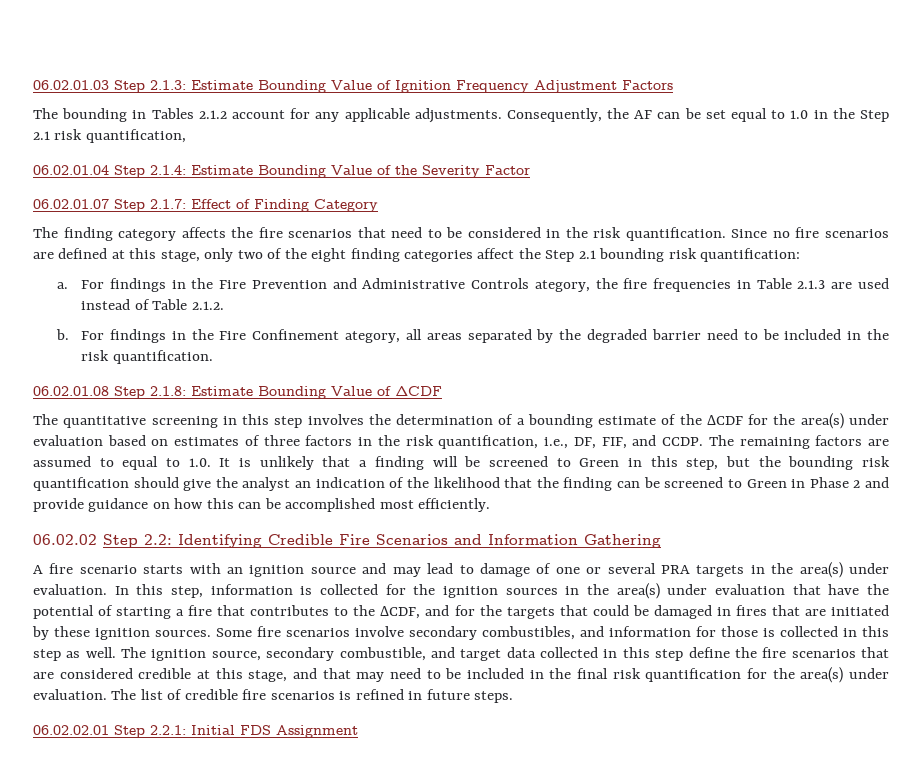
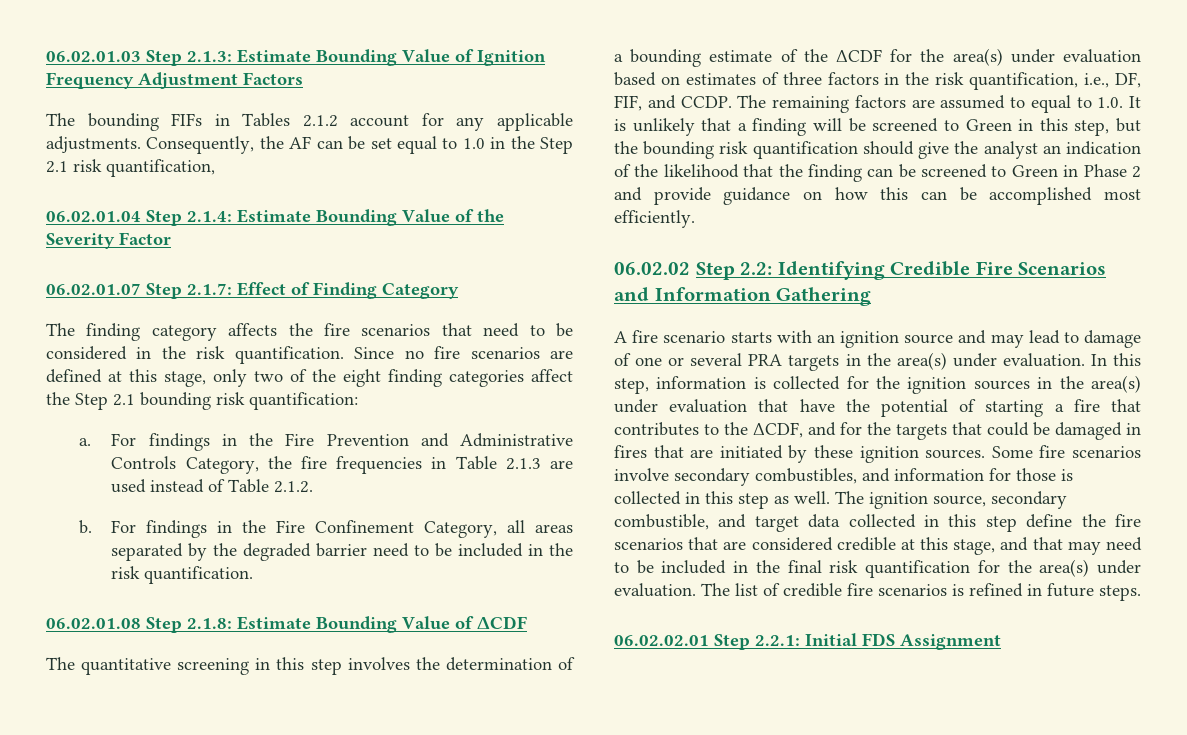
(128, 115) none -> [171,113,203,126] FIFs
[534,280,590,292] ategory, -> [185,457,259,474] Category,
[345,331,401,343] ategory, -> [424,521,498,538] Category,

